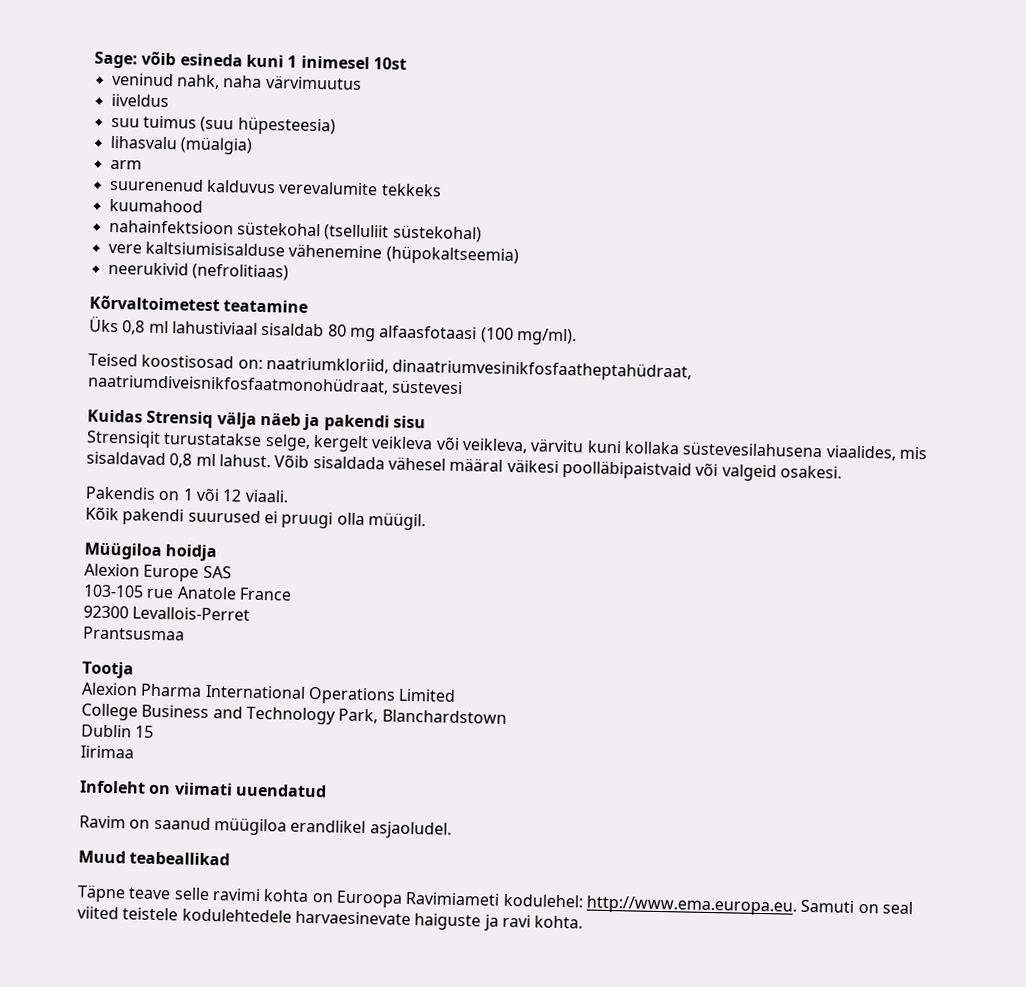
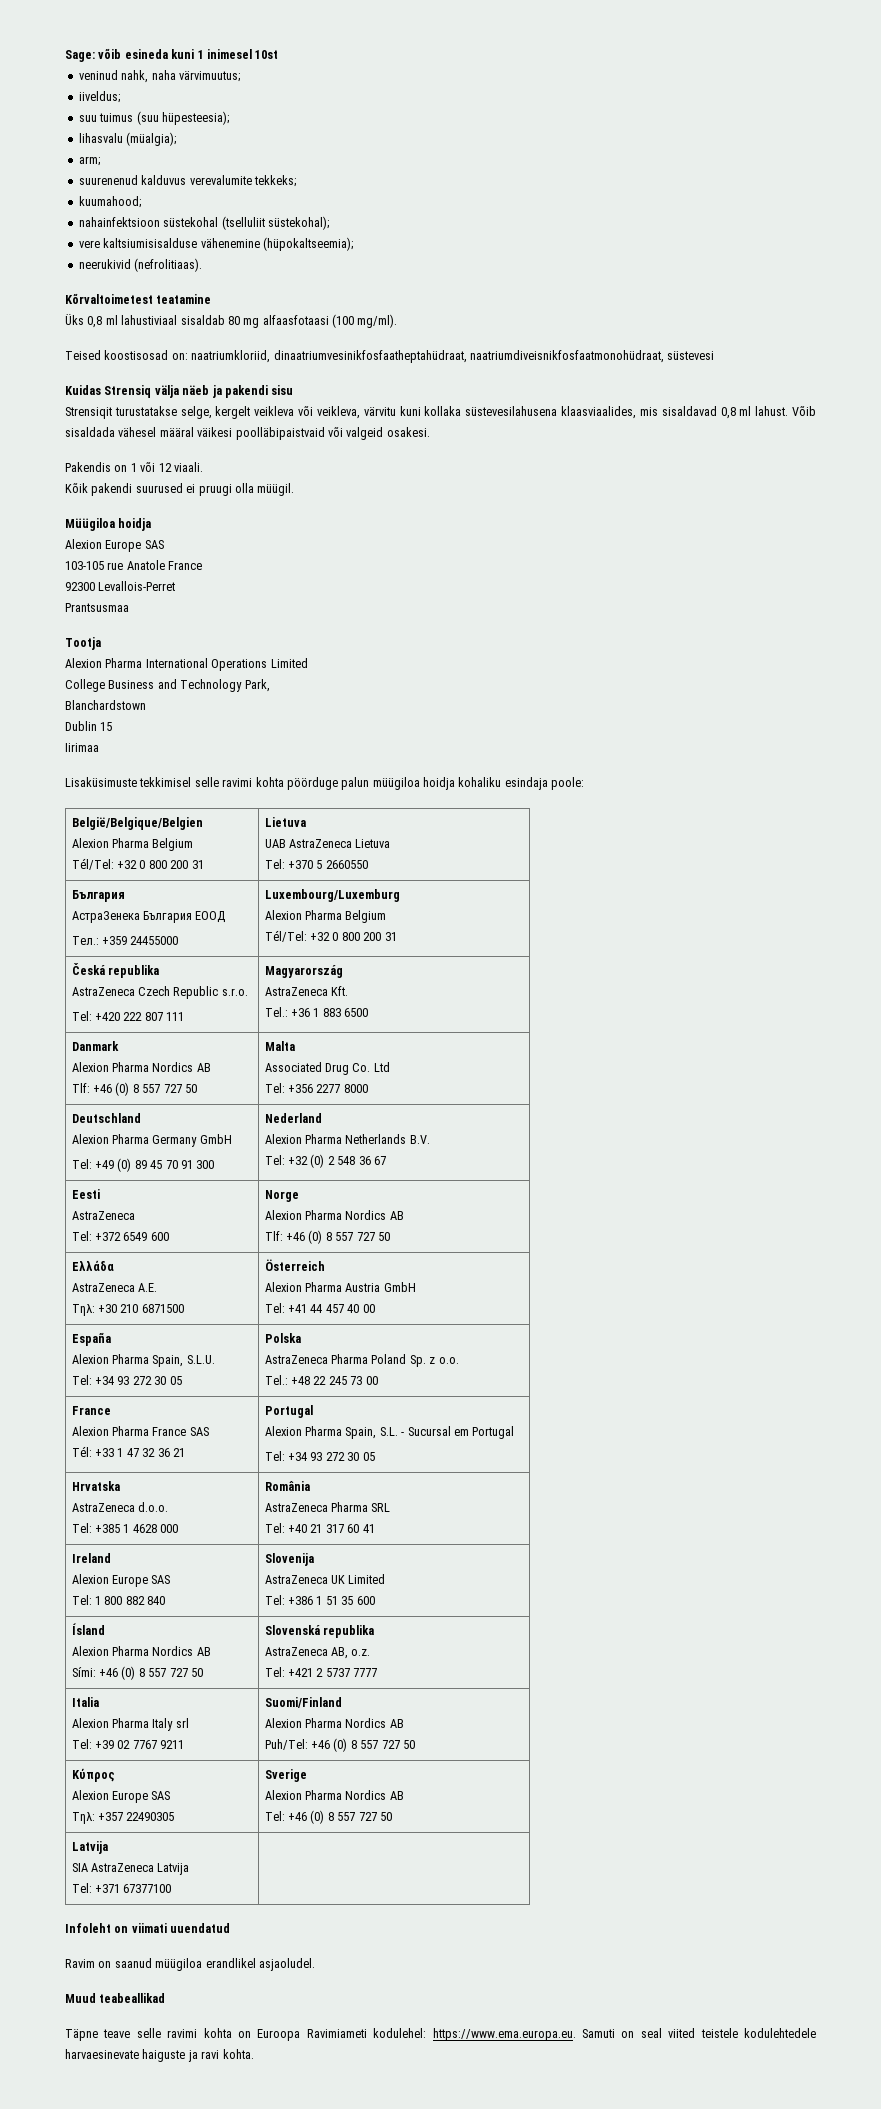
[265,74,362,90] [110,93,169,108] värvimuutus // iiveldus -> [178,71,240,82] [78,91,120,103] värvimuutus; // iiveldus;
[237,116,336,136] hüpesteesia) -> [161,111,229,125] hüpesteesia);
[179,136,253,155] [109,159,142,170] (müalgia) // arm -> [126,132,177,146] [78,156,100,166] (müalgia); // arm;
[380,183,442,197] [108,198,203,213] tekkeks // kuumahood -> [253,175,296,187] [78,196,141,208] tekkeks; // kuumahood;
[392,224,482,243] süstekohal) -> [267,216,329,230] süstekohal);
[385,245,519,266] (hüpokaltseemia) -> [262,237,353,251] (hüpokaltseemia);
[191,263,289,281] (nefrolitiaas) -> [134,258,203,272] (nefrolitiaas).
[825,445,897,461] viaalides, -> [561,406,637,419] klaasviaalides,
(379, 716) none -> (270, 685) //
(134, 752) none -> [65,777,585,790] [71,817,203,830] [71,838,194,851] [71,858,204,870] [264,817,306,827] [264,839,391,848] [264,859,368,869] [71,890,125,902] [71,911,226,923] [71,936,179,945] [264,889,400,902] [264,910,387,923] [264,930,397,942] [71,963,160,978] [71,986,248,999] [71,1011,185,1021] [264,965,343,978] [264,986,349,996] [264,1007,369,1017] [71,1041,119,1051] [71,1062,211,1072] [71,1082,197,1096] [264,1041,295,1051] [264,1062,390,1075] [264,1083,368,1093] [71,1113,141,1123] [71,1134,232,1147] [71,1158,215,1172] [264,1113,322,1123] [264,1134,430,1144] [264,1154,386,1168] [71,1189,100,1199] [71,1211,135,1220] [71,1231,169,1241] [264,1190,299,1202] [264,1210,404,1220] [264,1230,390,1244] [71,1260,114,1271] [71,1283,158,1292] [71,1304,184,1316] [264,1259,325,1271] [264,1282,416,1292] [264,1303,375,1313] [71,1332,111,1346] [71,1354,215,1367] [71,1375,182,1385] [264,1333,301,1343] [264,1354,459,1367] [264,1375,378,1385] [71,1406,111,1415] [71,1426,209,1436] [71,1446,185,1457] [264,1405,313,1418] [264,1426,515,1439] [264,1451,375,1461] [71,1481,120,1491] [71,1502,169,1512] [71,1523,179,1533] [264,1481,310,1491] [264,1502,391,1512] [264,1523,375,1533] [71,1553,111,1563] [71,1574,171,1587] [71,1595,166,1605] [264,1553,314,1566] [264,1574,386,1584] [264,1595,375,1605] [71,1623,105,1635] [71,1646,211,1656] [71,1666,203,1680] [264,1625,375,1638] [264,1647,371,1659] [264,1667,378,1677] [71,1697,99,1707] [71,1718,189,1731] [71,1739,185,1749] [264,1697,342,1708] [264,1718,404,1728] [264,1738,415,1752] [71,1768,115,1782] [71,1790,171,1803] [71,1812,175,1824] [264,1769,307,1782] [264,1790,404,1800] [264,1810,392,1824] [71,1841,108,1854] [71,1863,190,1875] [71,1883,172,1893] // Lisaküsimuste tekkimisel selle ravimi kohta pöörduge palun müügiloa hoidja kohaliku esindaja poole: // België/Belgique/Belgien // Alexion Pharma Belgium // Tél/Tel: +32 0 800 200 31 | Lietuva // UAB AstraZeneca Lietuva // Tel: +370 5 2660550 // България // АстраЗенека България ЕООД // Teл.: +359 24455000 | Luxembourg/Luxemburg // Alexion Pharma Belgium // Tél/Tel: +32 0 800 200 31 // Česká republika // AstraZeneca Czech Republic s.r.o. // Tel: +420 222 807 111 | Magyarország // AstraZeneca Kft. // Tel.: +36 1 883 6500 // Danmark // Alexion Pharma Nordics AB // Tlf: +46 (0) 8 557 727 50 | Malta // Associated Drug Co. Ltd // Tel: +356 2277 8000 // Deutschland // Alexion Pharma Germany GmbH // Tel: +49 (0) 89 45 70 91 300 | Nederland // Alexion Pharma Netherlands B.V. // Tel: +32 (0) 2 548 36 67 // Eesti // AstraZeneca // Tel: +372 6549 600 | Norge // Alexion Pharma Nordics AB // Tlf: +46 (0) 8 557 727 50 // Ελλάδα // AstraZeneca A.E. // Τηλ: +30 210 6871500 | Österreich // Alexion Pharma Austria GmbH // Tel: +41 44 457 40 00 // España // Alexion Pharma Spain, S.L.U. // Tel: +34 93 272 30 05 | Polska // AstraZeneca Pharma Poland Sp. z o.o. // Tel.: +48 22 245 73 00 // France // Alexion Pharma France SAS // Tél: +33 1 47 32 36 21 | Portugal // Alexion Pharma Spain, S.L. - Sucursal em Portugal // Tel: +34 93 272 30 05 // Hrvatska // AstraZeneca d.o.o. // Tel: +385 1 4628 000 | România // AstraZeneca Pharma SRL // Tel: +40 21 317 60 41 // Ireland // Alexion Europe SAS // Tel: 1 800 882 840 | Slovenija // AstraZeneca UK Limited // Tel: +386 1 51 35 600 // Ísland // Alexion Pharma Nordics AB // Sími: +46 (0) 8 557 727 50 | Slovenská republika // AstraZeneca AB, o.z. // Tel: +421 2 5737 7777 // Italia // Alexion Pharma Italy srl // Tel: +39 02 7767 9211 | Suomi/Finland // Alexion Pharma Nordics AB // Puh/Tel: +46 (0) 8 557 727 50 // Κύπρος // Alexion Europe SAS // Τηλ: +357 22490305 | Sverige // Alexion Pharma Nordics AB // Tel: +46 (0) 8 557 727 50 // Latvija // SIA AstraZeneca Latvija // Tel: +371 67377100 |
[585,895,797,916] http://www.ema.europa.eu. -> [432,2028,576,2041] https://www.ema.europa.eu.

